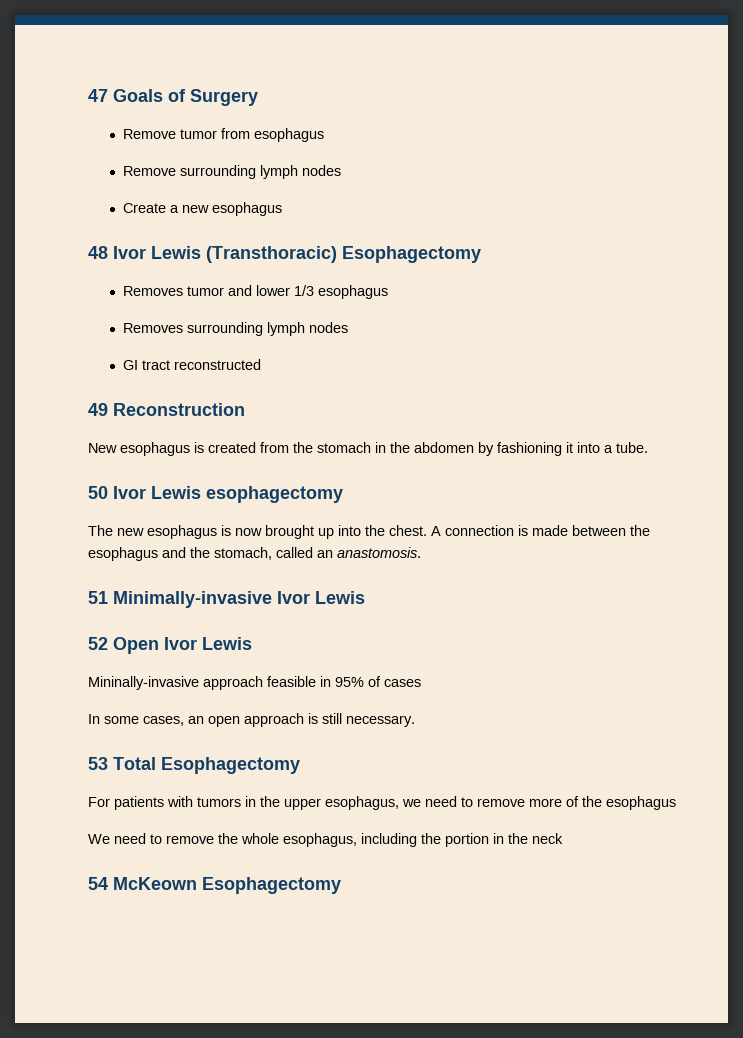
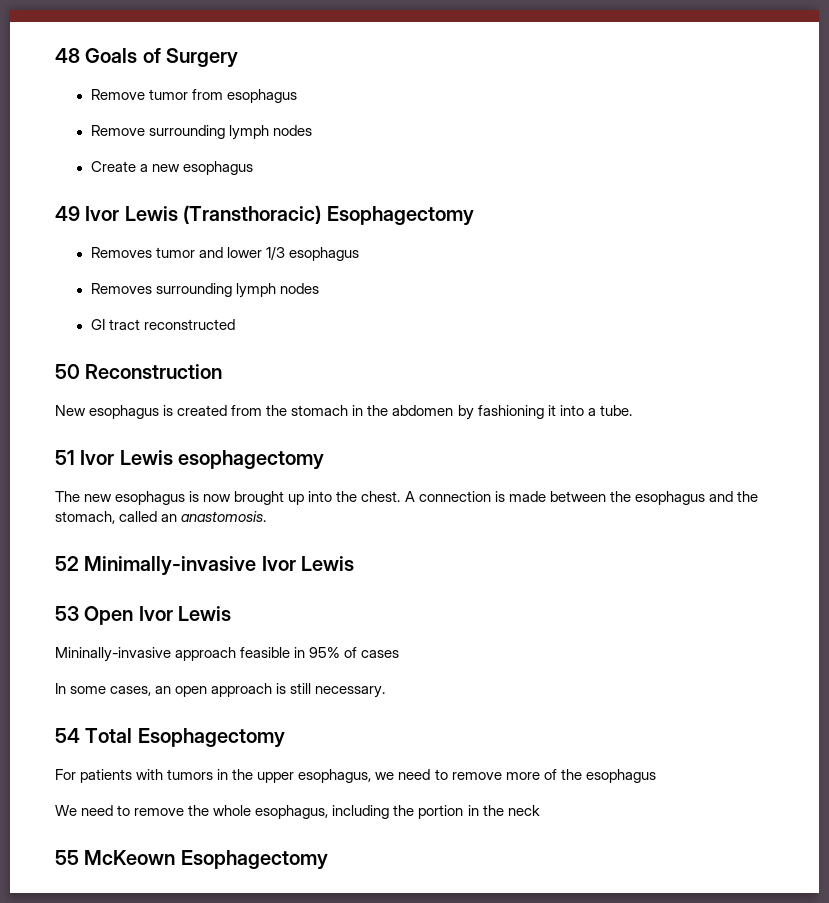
[88,89,108,102] 47 -> [55,48,80,63] 48
[88,246,108,259] 48 -> [55,206,80,221] 49
[88,403,108,416] 49 -> [55,364,80,379] 50
[88,486,108,499] 50 -> [55,450,75,465] 51
[88,591,108,604] 51 -> [55,556,79,571] 52
[88,637,108,650] 52 -> [55,606,79,621] 53
[88,757,108,770] 53 -> [55,728,80,743] 54
[88,877,108,890] 54 -> [55,850,79,865] 55

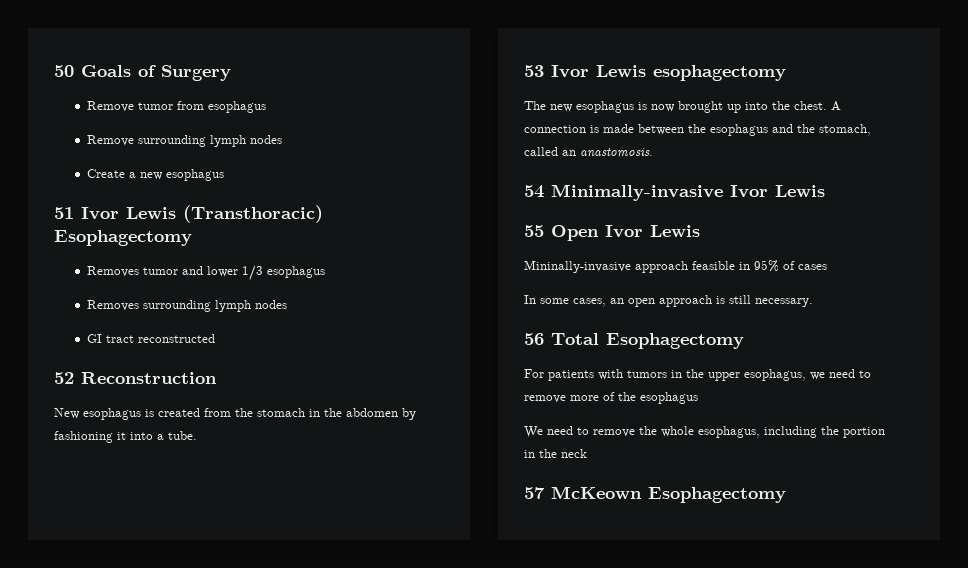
[55,48,80,63] 48 -> [54,65,74,77] 50
[55,206,80,221] 49 -> [54,207,74,219] 51
[55,364,80,379] 50 -> [54,372,74,384] 52
[55,450,75,465] 51 -> [524,65,544,77] 53
[55,556,79,571] 52 -> [524,185,544,198] 54
[55,606,79,621] 53 -> [524,225,544,237] 55
[55,728,80,743] 54 -> [524,333,544,345] 56
[55,850,79,865] 55 -> [524,487,545,499] 57

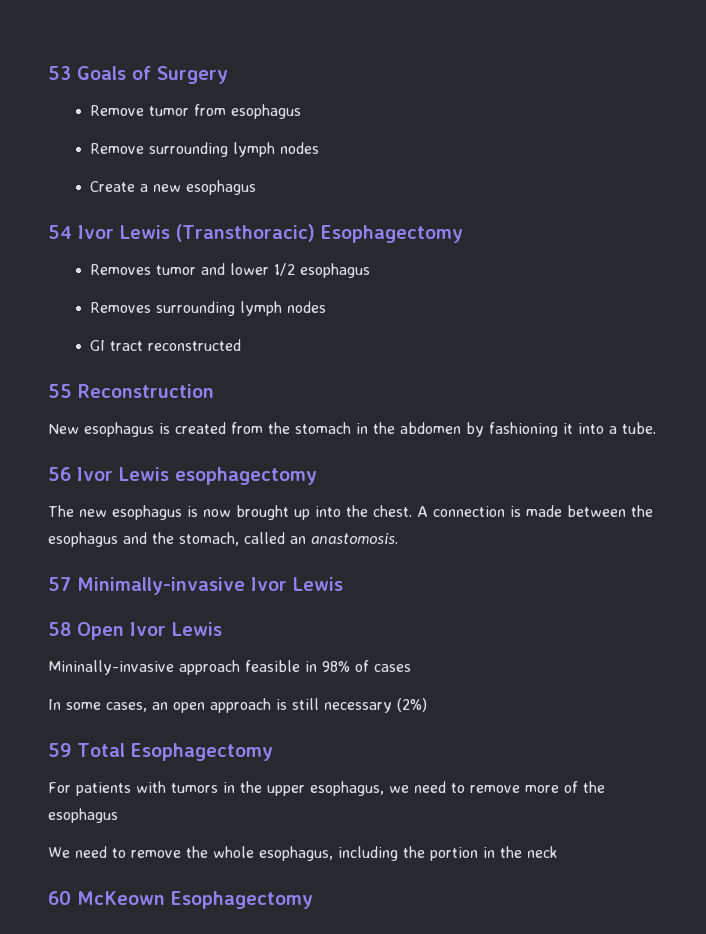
[54,65,74,77] 50 -> [48,66,71,80] 53
[54,207,74,219] 51 -> [48,225,72,239] 54
[241,265,263,281] 1/3 -> [274,263,296,276] 1/2
[54,372,74,384] 52 -> [48,384,72,398] 55
[524,65,544,77] 53 -> [48,467,71,481] 56
[524,185,544,198] 54 -> [48,577,71,591] 57
[524,225,544,237] 55 -> [48,622,71,636] 58
[754,260,779,272] 95% -> [322,661,350,672] 98%
[755,298,813,307] [524,333,544,345] necessary. // 56 -> [324,698,427,713] [48,743,71,757] necessary (2%) // 59
[524,487,545,499] 57 -> [48,891,71,905] 60

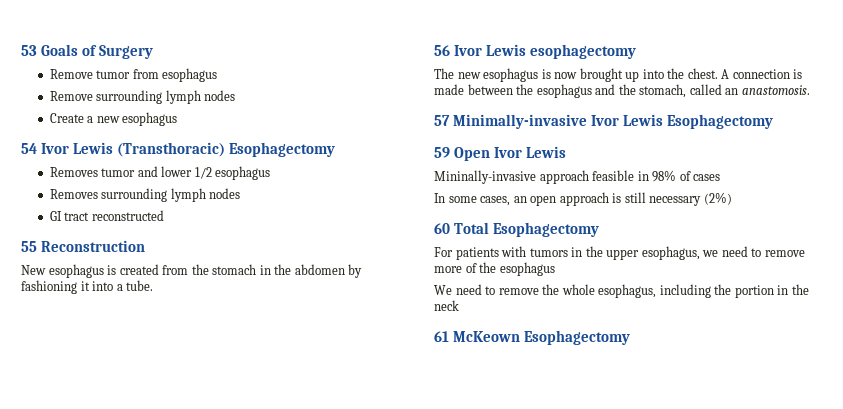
[48,622,71,636] // 58 -> [667,114,774,129] [434,147,450,158] Esophagectomy // 59
[48,743,71,757] 59 -> [434,223,450,234] 60
[48,891,71,905] 60 -> [434,331,449,342] 61

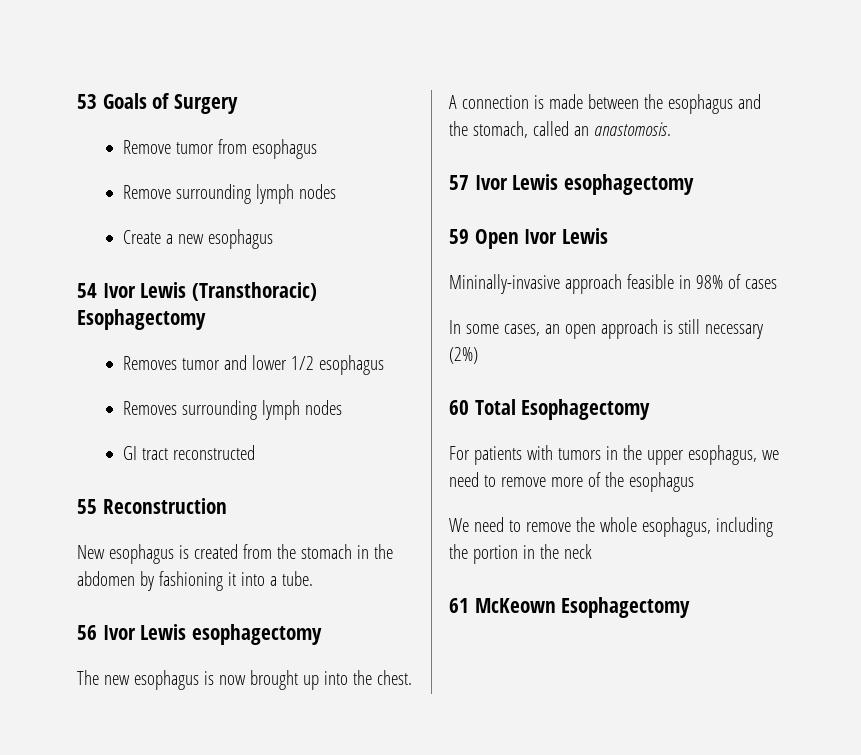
[453,114,774,129] Minimally-invasive Ivor Lewis Esophagectomy -> [474,174,694,195] Ivor Lewis esophagectomy

